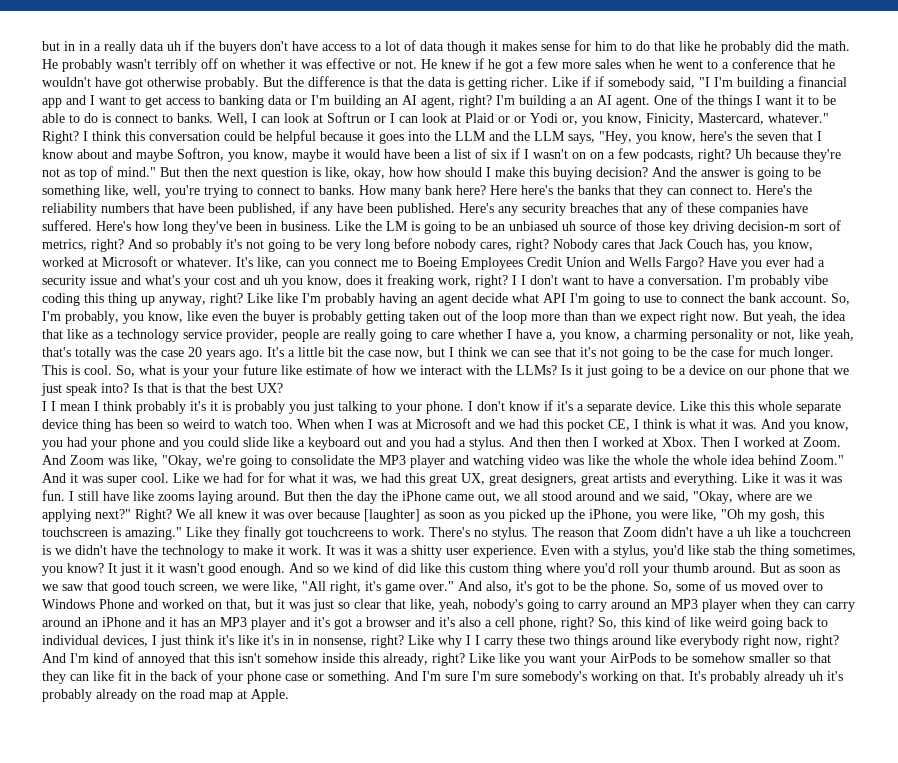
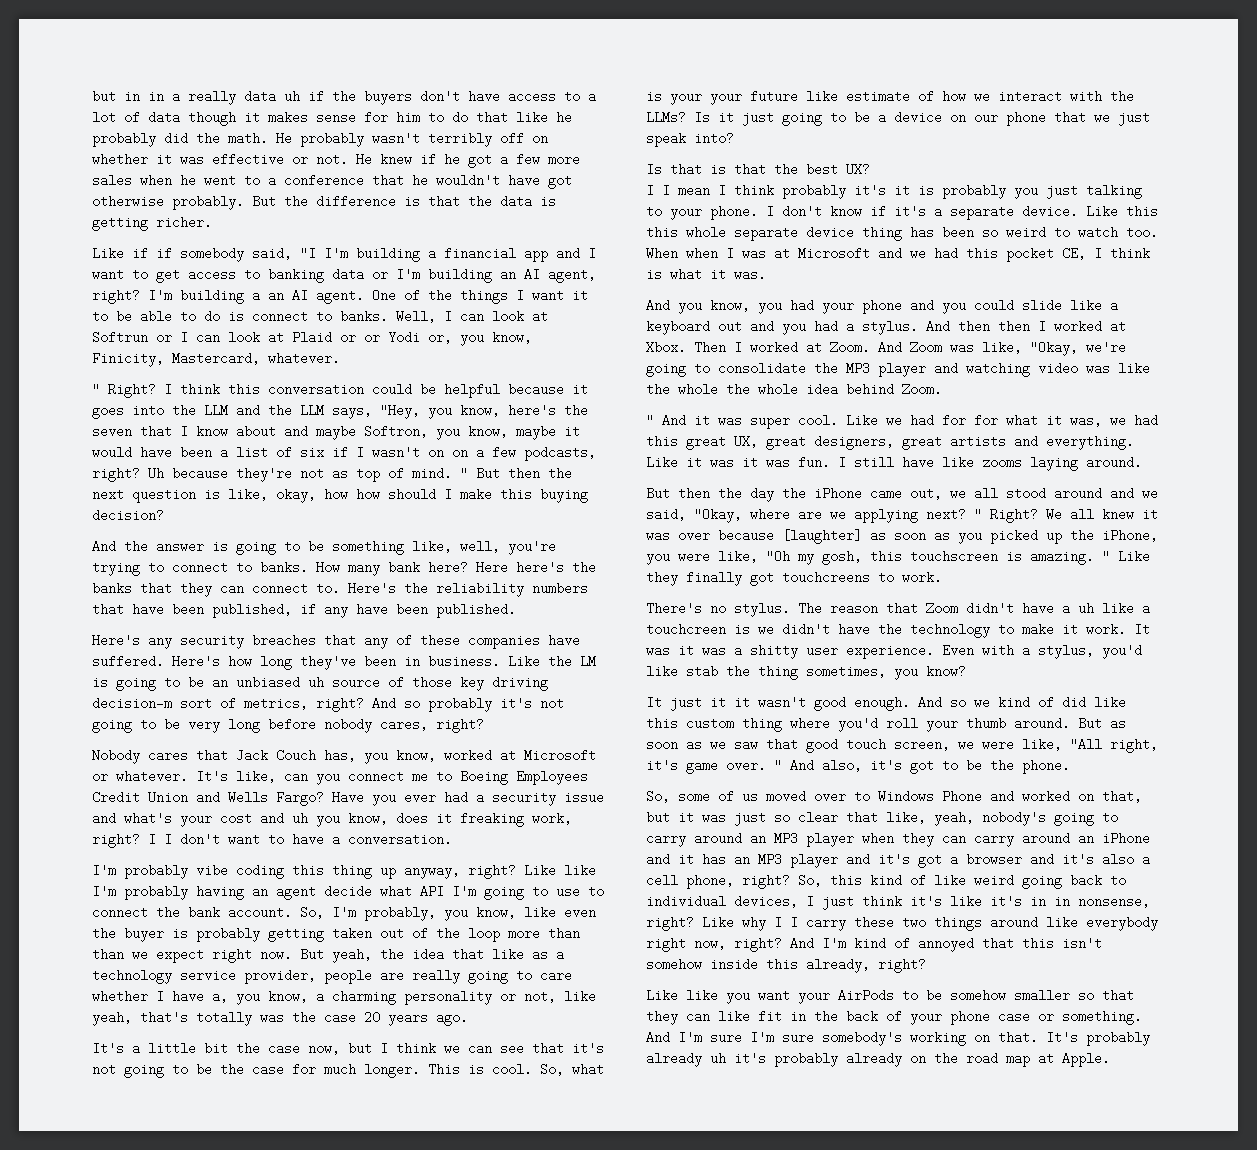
(548, 82) none -> (212, 222) //
[768,113,829,123] whatever." -> [268,352,340,365] [92,383,100,396] whatever. // "
[117,167,156,177] mind." -> [412,467,468,480] mind. "
(648, 172) none -> (164, 515) //
(455, 209) none -> (516, 610) //
(549, 245) none -> (484, 725) //
(723, 280) none -> (452, 839) //
(263, 354) none -> (468, 1018) //
(129, 388) none -> (734, 138) //
(757, 425) none -> (766, 274) //
[800,455,844,465] Zoom." -> [902,383,942,396] [646,414,654,427] Zoom. // "
(280, 496) none -> (1142, 462) //
[95,509,131,519] next?" -> [926,508,982,521] next? "
[125,527,182,540] amazing." -> [1030,550,1110,565] amazing. "
(425, 532) none -> (942, 577) //
(104, 568) none -> (966, 671) //
[419,581,454,591] over." -> [726,759,782,772] over. "
(649, 587) none -> (1070, 766) //
(465, 659) none -> (926, 965) //

